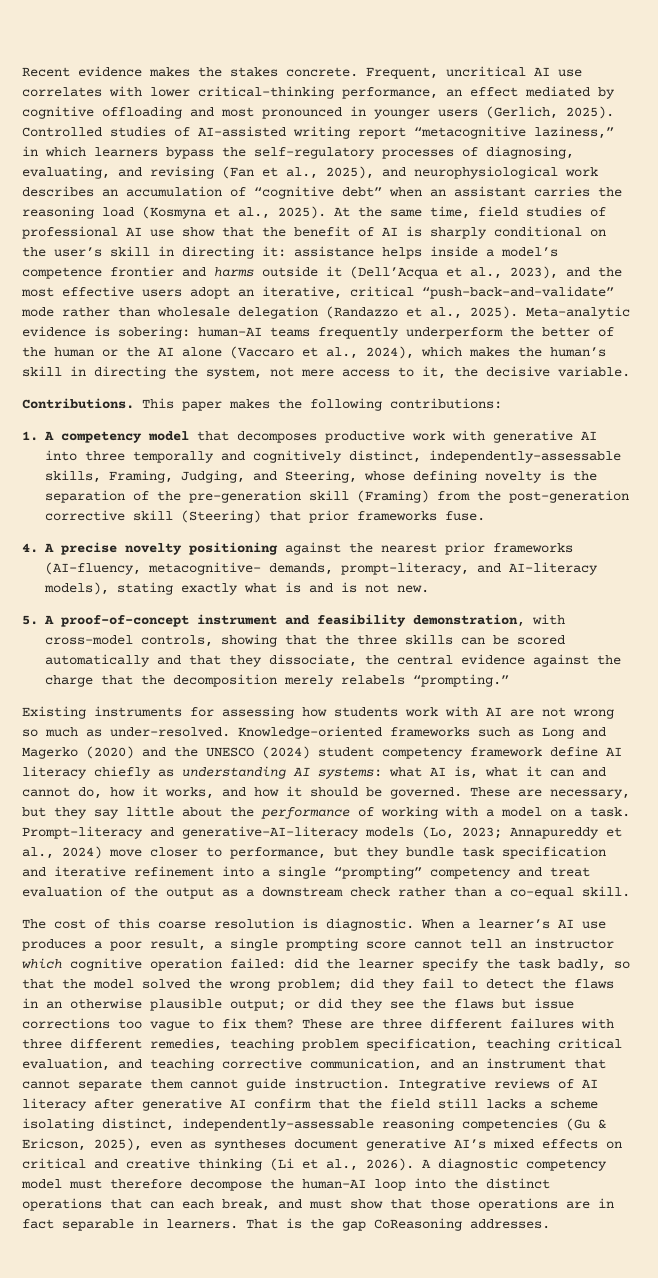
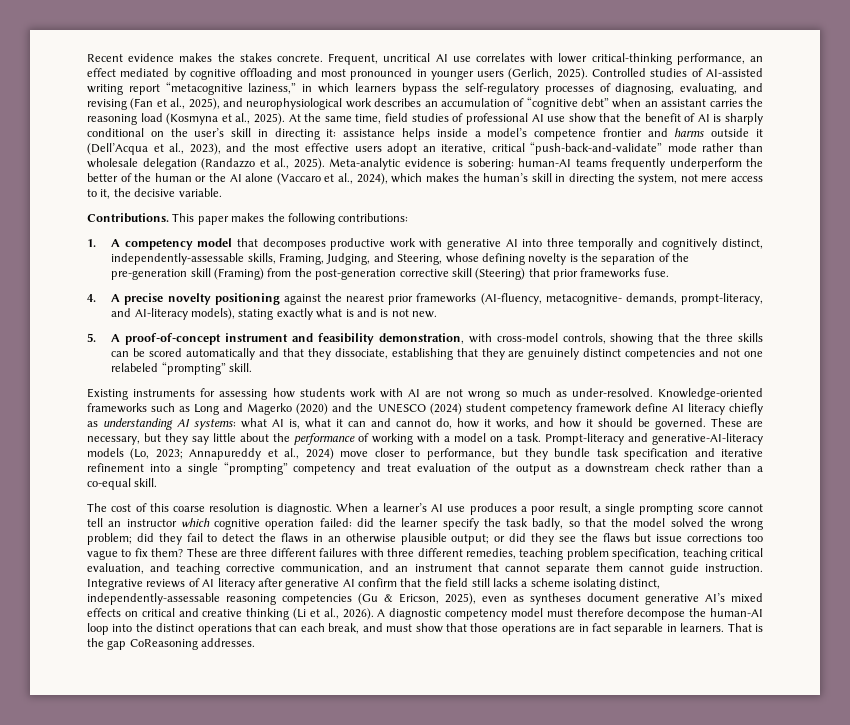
[365,654,621,667] [45,674,509,687] the central evidence against the charge that the decomposition merely relabels “prompting.” -> [391,348,763,360] [111,362,253,375] establishing that they are genuinely distinct competencies and not one relabeled “prompting” skill.

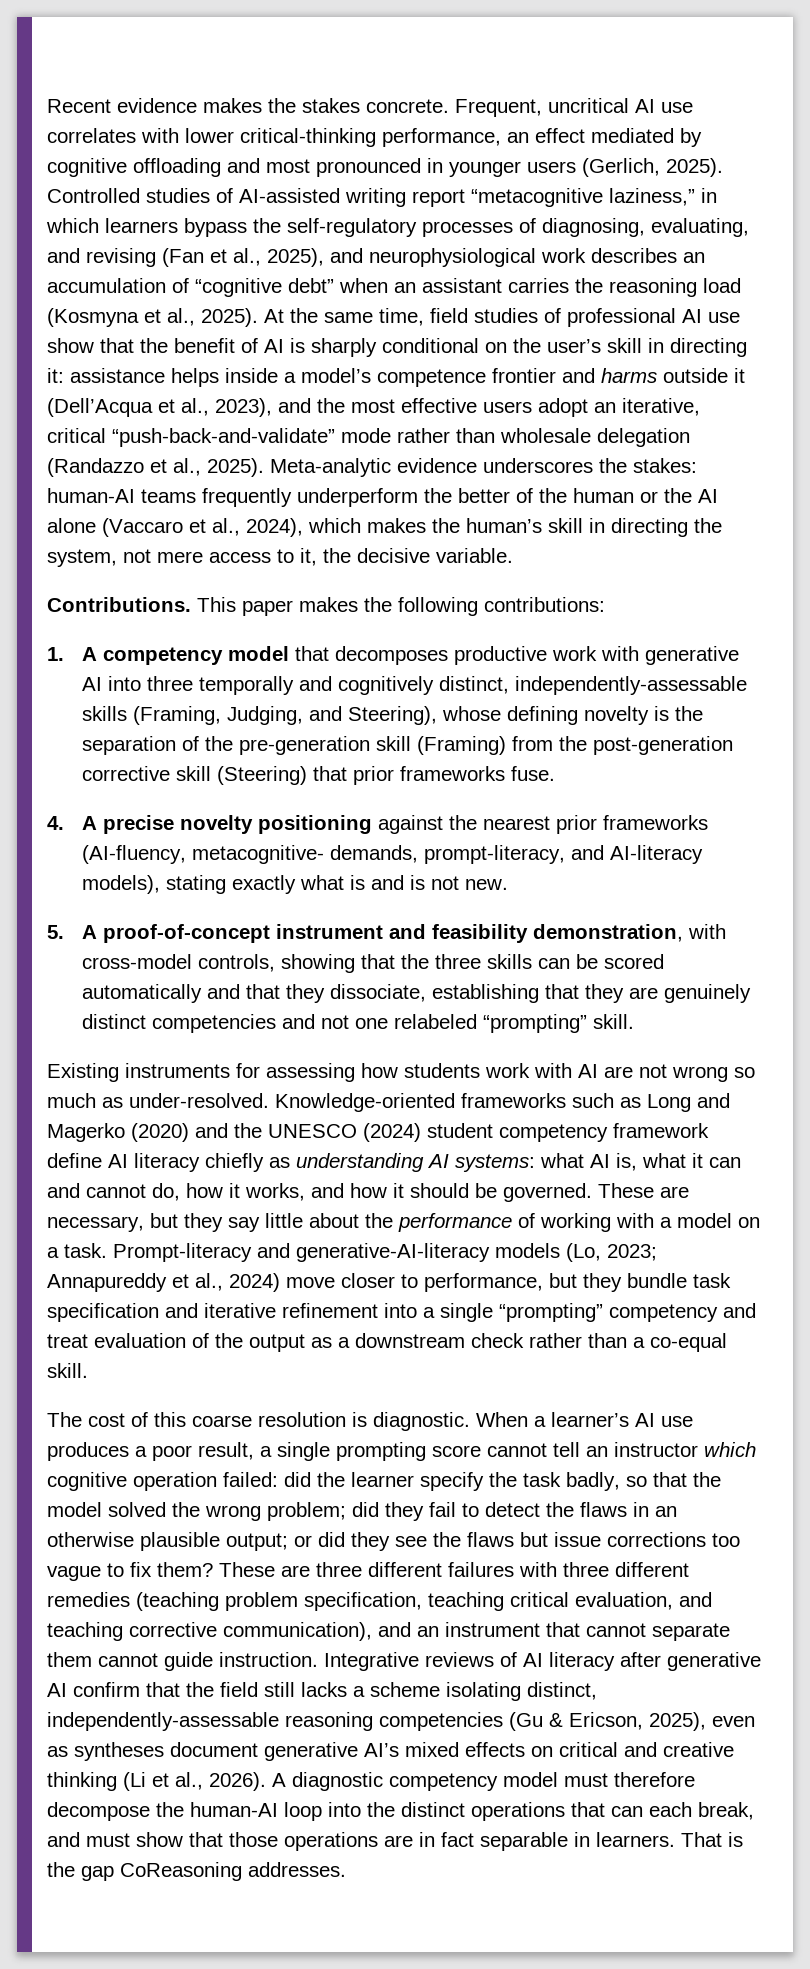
[455,158,514,170] is sobering: -> [483,458,697,473] underscores the stakes:
[247,253,325,265] skills, Framing, -> [82,706,222,725] skills (Framing,
[397,254,443,265] Steering, -> [348,706,438,725] Steering),
[465,548,564,560] remedies, teaching -> [47,1592,219,1611] remedies (teaching
[281,564,364,574] communication, -> [223,1622,372,1641] communication),

